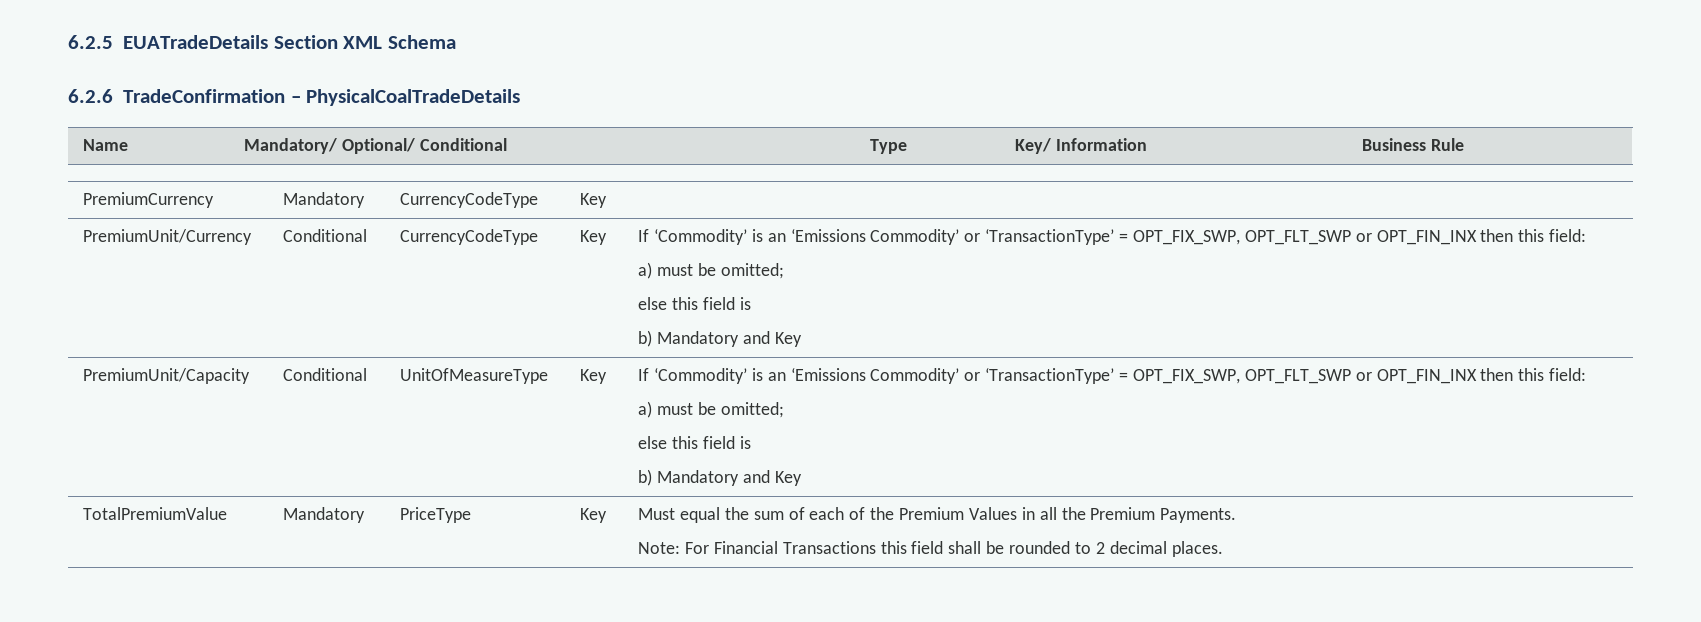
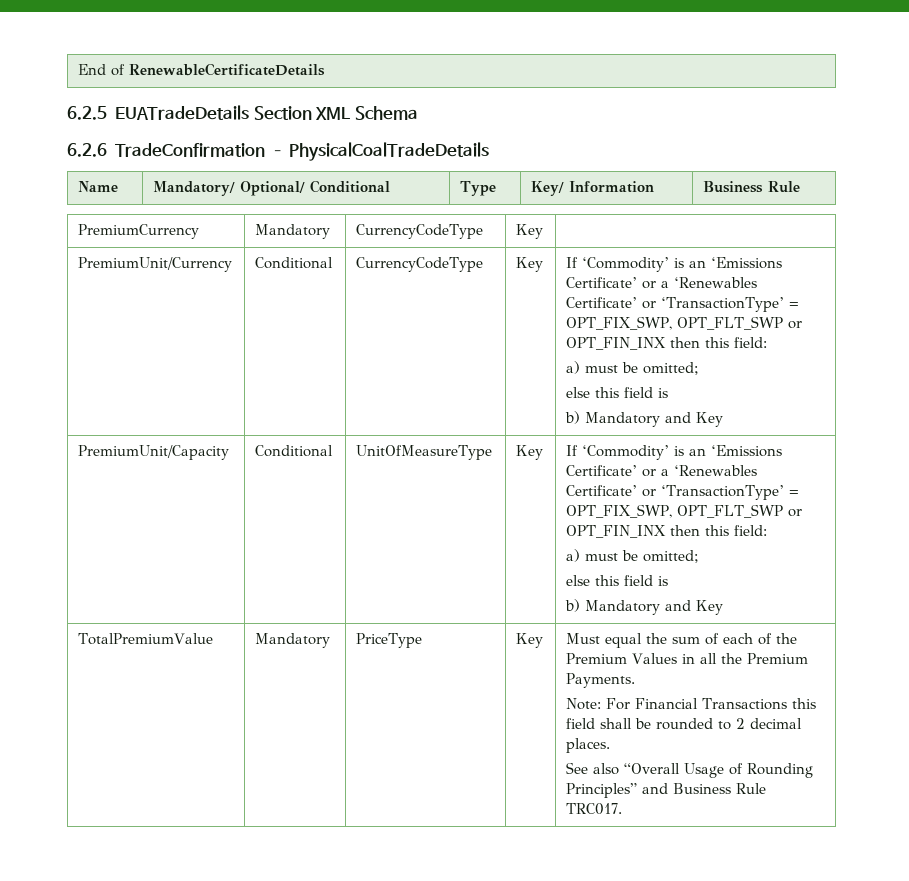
(68, 42) none -> [78,63,326,76] End of RenewableCertificateDetails //
[870,229,960,245] Commodity’ -> [566,277,758,289] [566,297,638,308] Certificate’ or a ‘Renewables Certificate’
[870,368,960,384] Commodity’ -> [566,465,758,477] [566,485,638,496] Certificate’ or a ‘Renewables Certificate’
(1223, 549) none -> [566,762,814,778] [566,783,767,798] [566,803,623,815] // See also “Overall Usage of Rounding Principles” and Business Rule TRC017.

